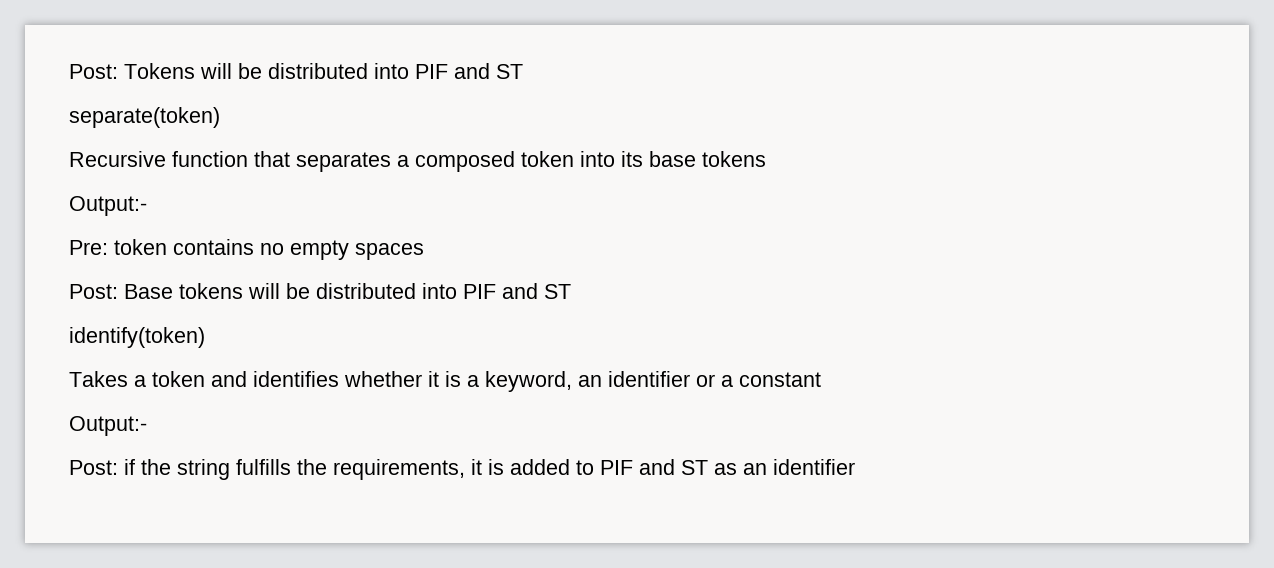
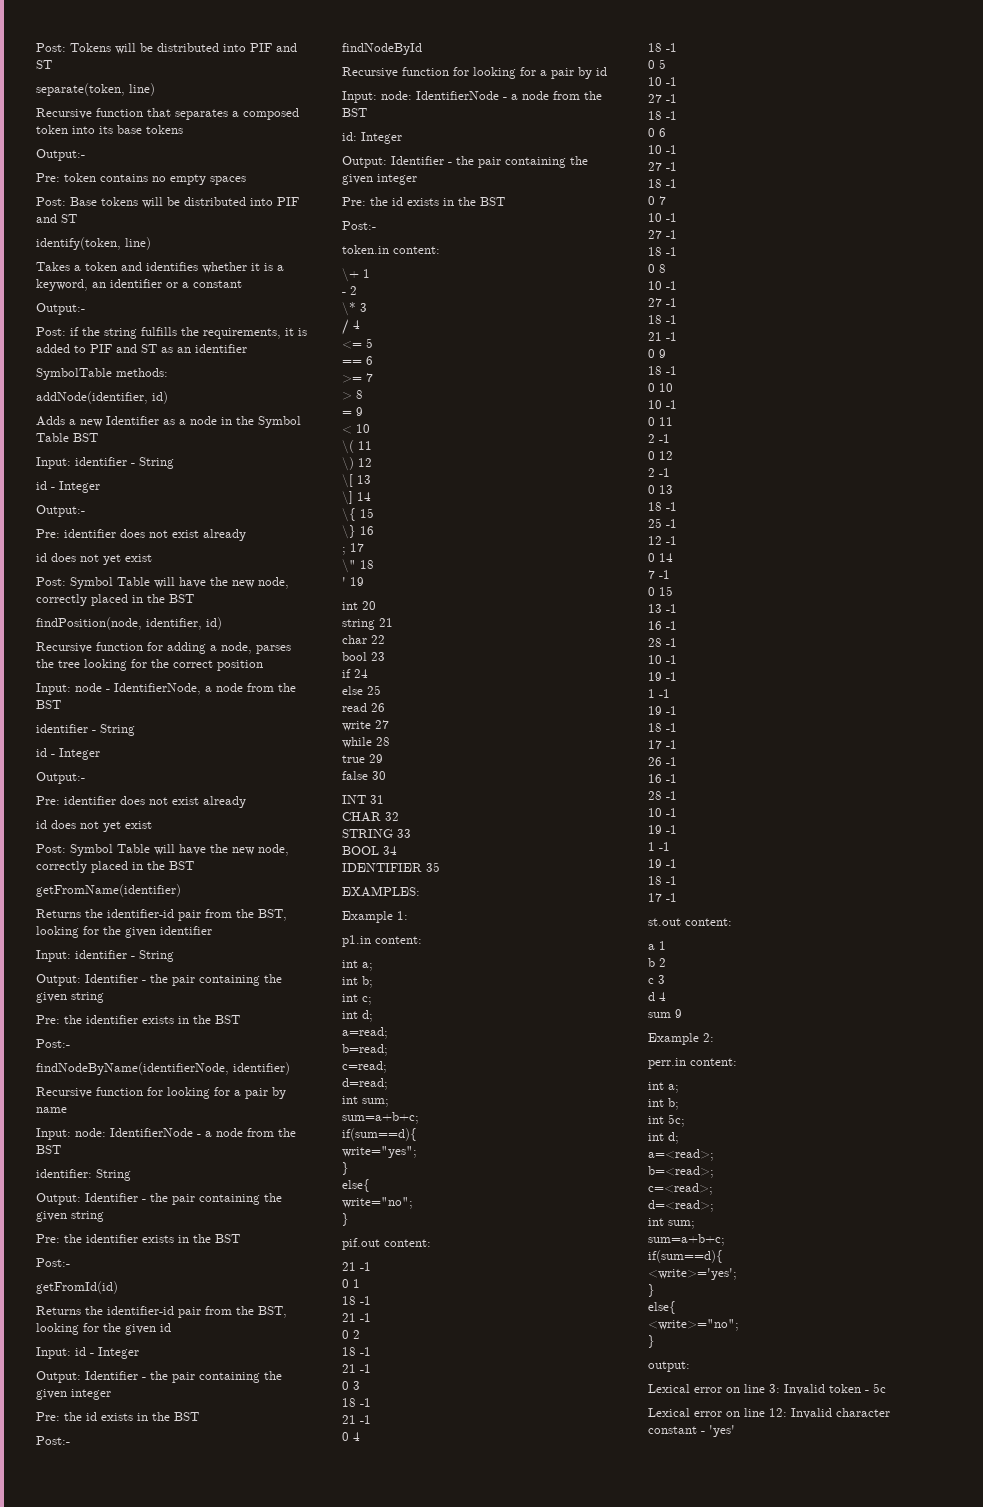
[69,107,220,128] separate(token) -> [36,83,155,96] separate(token, line)
[69,327,205,348] identify(token) -> [36,237,151,250] identify(token, line)
(855, 467) none -> [36,368,168,380] [36,391,168,404] [36,416,301,428] [36,433,98,442] [36,457,174,469] [36,481,100,493] [36,505,85,517] [36,529,246,541] [36,553,152,565] [36,577,289,589] [36,594,194,606] [36,617,222,630] [36,642,291,654] [36,659,263,671] [36,683,296,695] [36,700,61,709] [36,724,135,736] [36,748,100,760] [36,772,85,784] [36,796,246,808] [36,820,152,832] [36,844,289,856] [36,861,194,873] [36,884,181,897] [36,909,287,921] [36,926,212,938] [36,950,174,962] [36,974,282,986] [36,992,104,1003] [36,1015,240,1024] [36,1039,70,1048] [36,1062,290,1075] [36,1087,286,1099] [36,1107,67,1113] [36,1128,296,1140] [36,1145,61,1154] [36,1169,131,1181] [36,1193,282,1205] [36,1211,104,1222] [36,1234,240,1243] [36,1258,70,1267] [36,1281,118,1294] [36,1306,287,1318] [36,1323,171,1335] [36,1347,139,1359] [36,1371,282,1383] [36,1389,111,1400] [36,1412,199,1421] [36,1436,70,1445] [342,43,422,55] [342,67,607,79] [342,91,602,103] [342,108,367,117] [342,132,402,144] [342,156,588,168] [342,174,417,185] [342,197,505,206] [342,221,376,230] [342,245,440,254] [342,268,370,282] [342,286,357,295] [342,302,367,316] [342,319,360,335] [342,338,373,349] [342,356,373,365] [342,373,373,383] [342,390,363,400] [342,407,363,416] [342,424,370,434] [342,440,372,454] [342,457,372,471] [342,474,371,488] [342,491,371,505] [342,508,374,522] [342,525,374,539] [342,543,364,555] [342,559,374,573] [342,577,364,586] [342,601,376,610] [342,618,393,630] [342,635,385,644] [342,652,385,661] [342,669,368,678] [342,685,381,695] [342,703,385,712] [342,720,389,731] [342,737,390,748] [342,754,383,763] [342,771,386,780] [342,795,384,804] [342,812,399,822] [342,829,411,838] [342,846,397,855] [342,862,440,872] [342,886,420,897] [342,911,408,923] [342,935,422,947] [342,960,373,971] [342,976,373,988] [342,994,372,1005] [342,1010,373,1022] [342,1027,388,1039] [342,1044,388,1056] [342,1061,387,1073] [342,1078,388,1090] [342,1096,389,1107] [342,1112,419,1124] [342,1128,417,1141] [342,1146,417,1158] [342,1162,349,1175] [342,1179,370,1192] [342,1197,413,1209] [342,1213,349,1226] [342,1238,431,1250] [342,1262,371,1271] [342,1279,360,1288] [342,1296,371,1305] [342,1313,371,1322] [342,1330,360,1339] [342,1347,371,1356] [342,1364,371,1373] [342,1381,360,1390] [342,1398,371,1407] [342,1415,371,1424] [342,1432,360,1441] [648,43,677,52] [648,59,666,69] [648,77,677,86] [648,94,677,103] [648,111,677,120] [648,128,666,137] [648,145,677,154] [648,162,677,171] [648,179,677,188] [648,196,666,205] [648,213,677,222] [648,230,677,239] [648,247,677,256] [648,264,666,273] [648,281,677,290] [648,298,677,307] [648,315,677,324] [648,332,677,341] [648,349,666,358] [648,366,677,375] [648,383,673,392] [648,400,677,409] [648,417,673,426] [648,434,670,443] [648,451,673,460] [648,468,670,477] [648,485,673,494] [648,502,677,511] [648,518,677,528] [648,536,677,545] [648,553,673,562] [648,570,670,579] [648,586,673,596] [648,604,677,613] [648,621,677,630] [648,638,677,647] [648,655,677,664] [648,672,677,681] [648,689,670,698] [648,706,677,715] [648,723,677,732] [648,740,677,749] [648,757,677,766] [648,774,677,783] [648,791,677,800] [648,808,677,817] [648,825,677,834] [648,842,670,851] [648,859,677,868] [648,876,677,885] [648,893,677,902] [648,918,732,926] [648,941,666,950] [648,958,666,967] [648,975,665,984] [648,992,666,1001] [648,1009,682,1018] [648,1033,714,1045] [648,1058,737,1069] [648,1082,679,1093] [648,1098,679,1110] [648,1114,685,1127] [648,1132,679,1144] [648,1149,714,1161] [648,1166,714,1178] [648,1183,713,1195] [648,1200,714,1212] [648,1218,695,1229] [648,1234,725,1246] [648,1250,723,1263] [648,1268,737,1280] [648,1284,655,1297] [648,1301,676,1314] [648,1319,739,1331] [648,1335,655,1348] [648,1361,690,1372] [648,1383,886,1395] [648,1408,890,1419] [648,1425,735,1437] // SymbolTable methods: // addNode(identifier, id) // Adds a new Identifier as a node in the Symbol Table BST // Input: identifier - String // id - Integer // Output:- // Pre: identifier does not exist already // id does not yet exist // Post: Symbol Table will have the new node, correctly placed in the BST // findPosition(node, identifier, id) // Recursive function for adding a node, parses the tree looking for the correct position // Input: node - IdentifierNode, a node from the BST // identifier - String // id - Integer // Output:- // Pre: identifier does not exist already // id does not yet exist // Post: Symbol Table will have the new node, correctly placed in the BST // getFromName(identifier) // Returns the identifier-id pair from the BST, looking for the given identifier // Input: identifier - String // Output: Identifier - the pair containing the given string // Pre: the identifier exists in the BST // Post:- // findNodeByName(identifierNode, identifier) // Recursive function for looking for a pair by name // Input: node: IdentifierNode - a node from the BST // identifier: String // Output: Identifier - the pair containing the given string // Pre: the identifier exists in the BST // Post:- // getFromId(id) // Returns the identifier-id pair from the BST, looking for the given id // Input: id - Integer // Output: Identifier - the pair containing the given integer // Pre: the id exists in the BST // Post:- // findNodeById // Recursive function for looking for a pair by id // Input: node: IdentifierNode - a node from the BST // id: Integer // Output: Identifier - the pair containing the given integer // Pre: the id exists in the BST // Post:- // token.in content: // \+ 1 // - 2 // \* 3 // / 4 // <= 5 // == 6 // >= 7 // > 8 // = 9 // < 10 // \( 11 // \) 12 // \[ 13 // \] 14 // \{ 15 // \} 16 // ; 17 // \" 18 // ' 19 // int 20 // string 21 // char 22 // bool 23 // if 24 // else 25 // read 26 // write 27 // while 28 // true 29 // false 30 // INT 31 // CHAR 32 // STRING 33 // BOOL 34 // IDENTIFIER 35 // EXAMPLES: // Example 1: // p1.in content: // int a; // int b; // int c; // int d; // a=read; // b=read; // c=read; // d=read; // int sum; // sum=a+b+c; // if(sum==d){ // write="yes"; // } // else{ // write="no"; // } // pif.out content: // 21 -1 // 0 1 // 18 -1 // 21 -1 // 0 2 // 18 -1 // 21 -1 // 0 3 // 18 -1 // 21 -1 // 0 4 // 18 -1 // 0 5 // 10 -1 // 27 -1 // 18 -1 // 0 6 // 10 -1 // 27 -1 // 18 -1 // 0 7 // 10 -1 // 27 -1 // 18 -1 // 0 8 // 10 -1 // 27 -1 // 18 -1 // 21 -1 // 0 9 // 18 -1 // 0 10 // 10 -1 // 0 11 // 2 -1 // 0 12 // 2 -1 // 0 13 // 18 -1 // 25 -1 // 12 -1 // 0 14 // 7 -1 // 0 15 // 13 -1 // 16 -1 // 28 -1 // 10 -1 // 19 -1 // 1 -1 // 19 -1 // 18 -1 // 17 -1 // 26 -1 // 16 -1 // 28 -1 // 10 -1 // 19 -1 // 1 -1 // 19 -1 // 18 -1 // 17 -1 // st.out content: // a 1 // b 2 // c 3 // d 4 // sum 9 // Example 2: // perr.in content: // int a; // int b; // int 5c; // int d; // a=<read>; // b=<read>; // c=<read>; // d=<read>; // int sum; // sum=a+b+c; // if(sum==d){ // <write>='yes'; // } // else{ // <write>="no"; // } // output: // Lexical error on line 3: Invalid token - 5c // Lexical error on line 12: Invalid character constant - 'yes'

